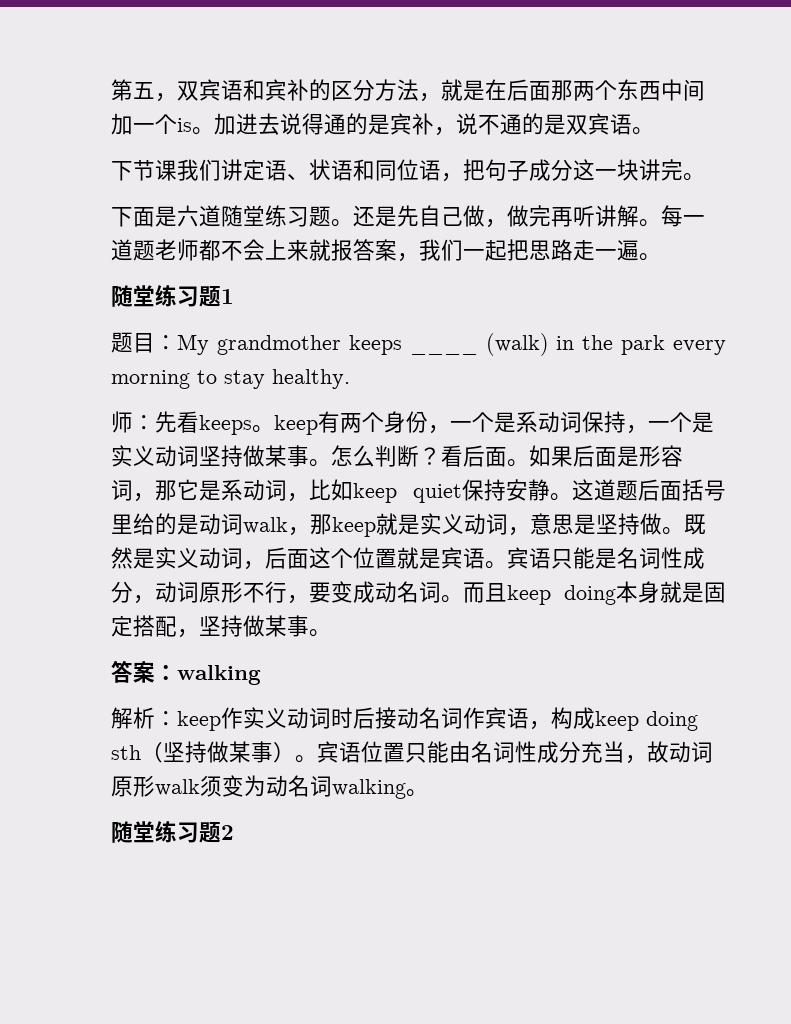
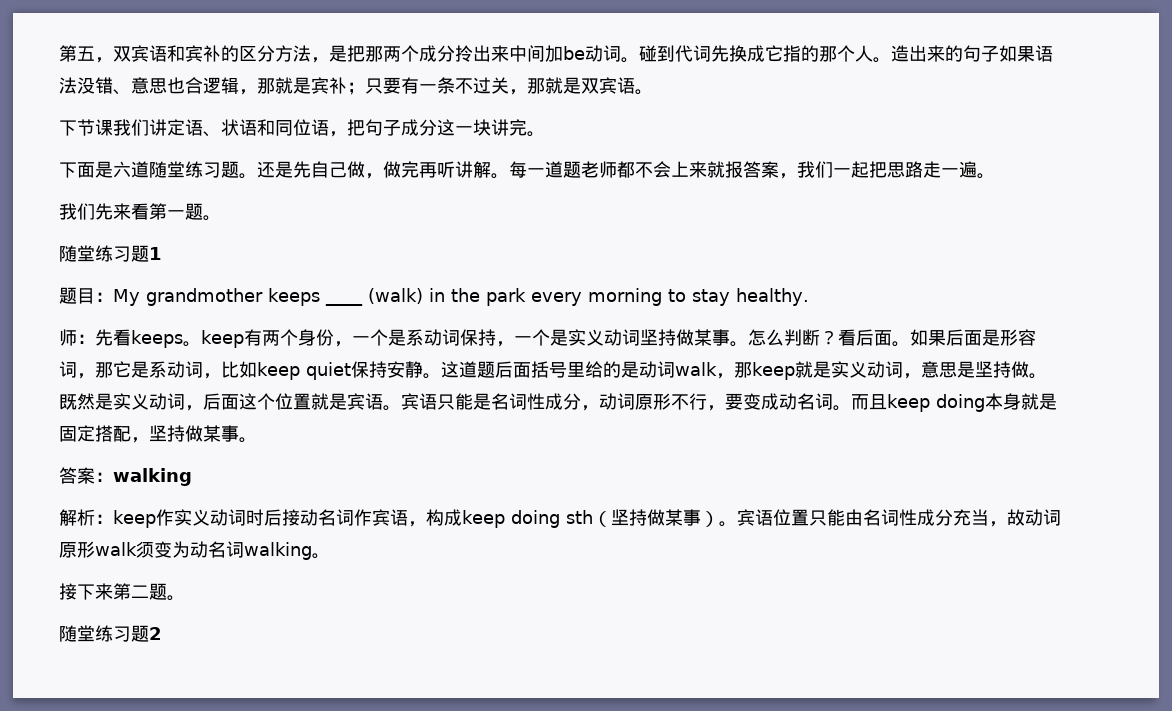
[441,79,705,101] [111,113,544,136] 就是在后面那两个东西中间加一个is。加进去说得通的是宾补，说不通的 -> [329,45,1053,63] [59,77,563,95] 是把那两个成分拎出来中间加be动词。碰到代词先换成它指的那个人。造出来的句子如果语法没错、意思也合逻辑，那就是宾补；只要有一条不过关，那就
(661, 257) none -> [59,203,221,221] // 我们先来看第一题。
(428, 793) none -> [59,583,185,601] // 接下来第二题。

